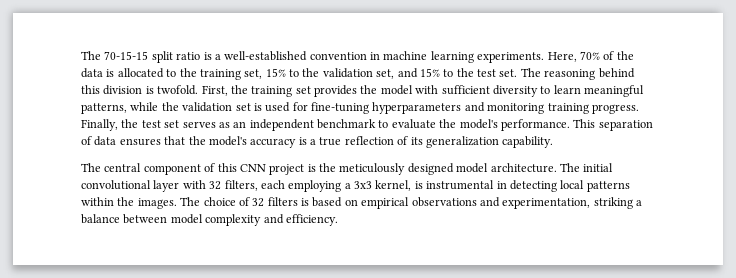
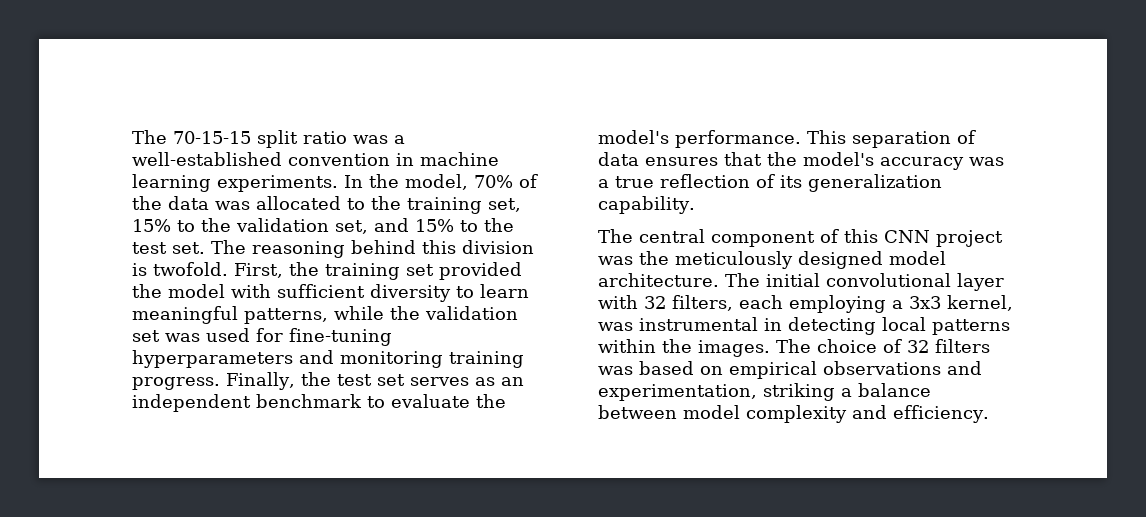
[203,52,212,60] is -> [353,135,388,144] was
[547,52,577,62] Here, -> [344,174,468,190] In the model,
[106,69,115,77] is -> [215,201,250,210] was
[314,85,357,97] provides -> [439,262,522,280] provided
[253,103,262,111] is -> [165,333,200,342] was
[298,137,307,145] is -> [969,157,1004,166] was
[307,164,316,172] is -> [598,256,633,265] was
[414,181,423,189] is -> [598,322,633,331] was
[301,198,309,206] is -> [598,366,633,375] was

